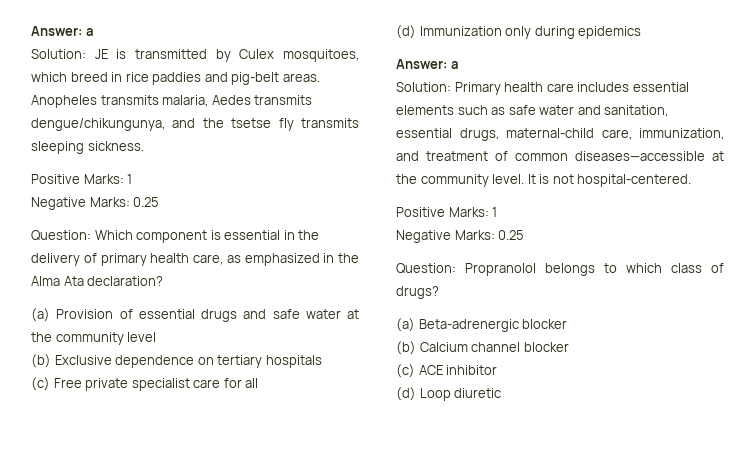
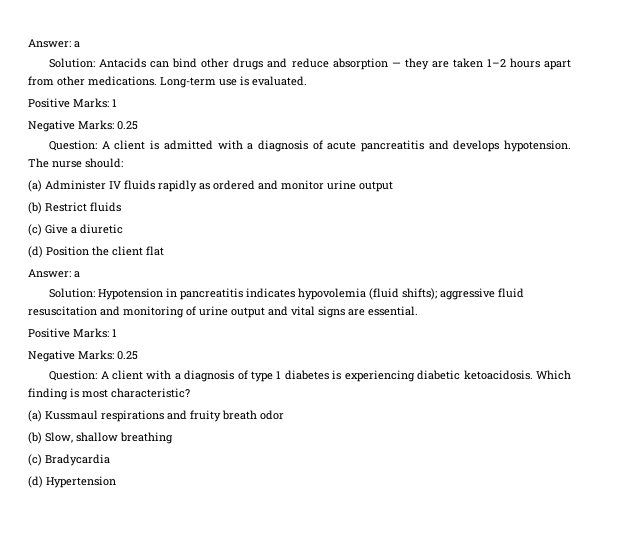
[31,26,93,36] [31,49,359,62] [31,72,320,85] [31,95,313,108] [31,118,359,131] [31,141,144,154] [31,174,133,184] [31,197,160,210] [31,230,320,243] [31,253,359,266] [31,276,164,286] [31,308,359,322] [31,332,157,345] [31,354,322,368] [31,377,259,391] [396,25,642,39] [396,59,458,69] [396,82,689,95] [396,105,669,117] [396,128,724,141] [396,151,724,161] [396,174,692,187] [396,207,498,217] [396,230,525,243] [396,263,724,276] [396,286,439,299] [396,318,568,332] [396,341,569,355] [396,364,498,378] [396,387,502,401] Answer: a // Solution: JE is transmitted by Culex mosquitoes, which breed in rice paddies and pig-belt areas. Anopheles transmits malaria, Aedes transmits dengue/chikungunya, and the tsetse fly transmits sleeping sickness. // Positive Marks: 1 // Negative Marks: 0.25 // Question: Which component is essential in the delivery of primary health care, as emphasized in the Alma Ata declaration? // (a) Provision of essential drugs and safe water at the community level // (b) Exclusive dependence on tertiary hospitals // (c) Free private specialist care for all // (d) Immunization only during epidemics // Answer: a // Solution: Primary health care includes essential elements such as safe water and sanitation, essential drugs, maternal-child care, immunization, and treatment of common diseases—accessible at the community level. It is not hospital-centered. // Positive Marks: 1 // Negative Marks: 0.25 // Question: Propranolol belongs to which class of drugs? // (a) Beta-adrenergic blocker // (b) Calcium channel blocker // (c) ACE inhibitor // (d) Loop diuretic -> [28,39,80,48] [49,58,571,70] [28,76,307,88] [28,98,117,108] [28,120,138,132] [49,140,572,152] [28,158,123,168] [28,180,393,192] [28,202,121,214] [28,224,123,236] [28,246,164,258] [28,269,80,278] [49,288,525,300] [28,306,418,318] [28,328,117,338] [28,350,138,362] [49,370,572,382] [28,388,190,400] [28,410,284,422] [28,432,173,444] [28,454,110,466] [28,476,116,488] Answer: a // Solution: Antacids can bind other drugs and reduce absorption — they are taken 1–2 hours apart from other medications. Long-term use is evaluated. // Positive Marks: 1 // Negative Marks: 0.25 // Question: A client is admitted with a diagnosis of acute pancreatitis and develops hypotension. The nurse should: // (a) Administer IV fluids rapidly as ordered and monitor urine output // (b) Restrict fluids // (c) Give a diuretic // (d) Position the client flat // Answer: a // Solution: Hypotension in pancreatitis indicates hypovolemia (fluid shifts); aggressive fluid resuscitation and monitoring of urine output and vital signs are essential. // Positive Marks: 1 // Negative Marks: 0.25 // Question: A client with a diagnosis of type 1 diabetes is experiencing diabetic ketoacidosis. Which finding is most characteristic? // (a) Kussmaul respirations and fruity breath odor // (b) Slow, shallow breathing // (c) Bradycardia // (d) Hypertension

